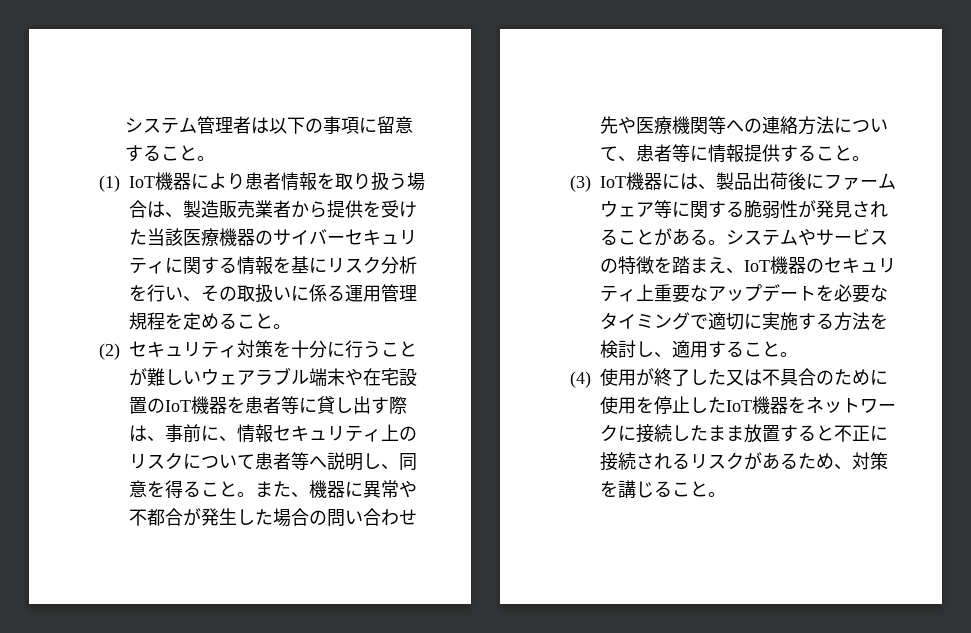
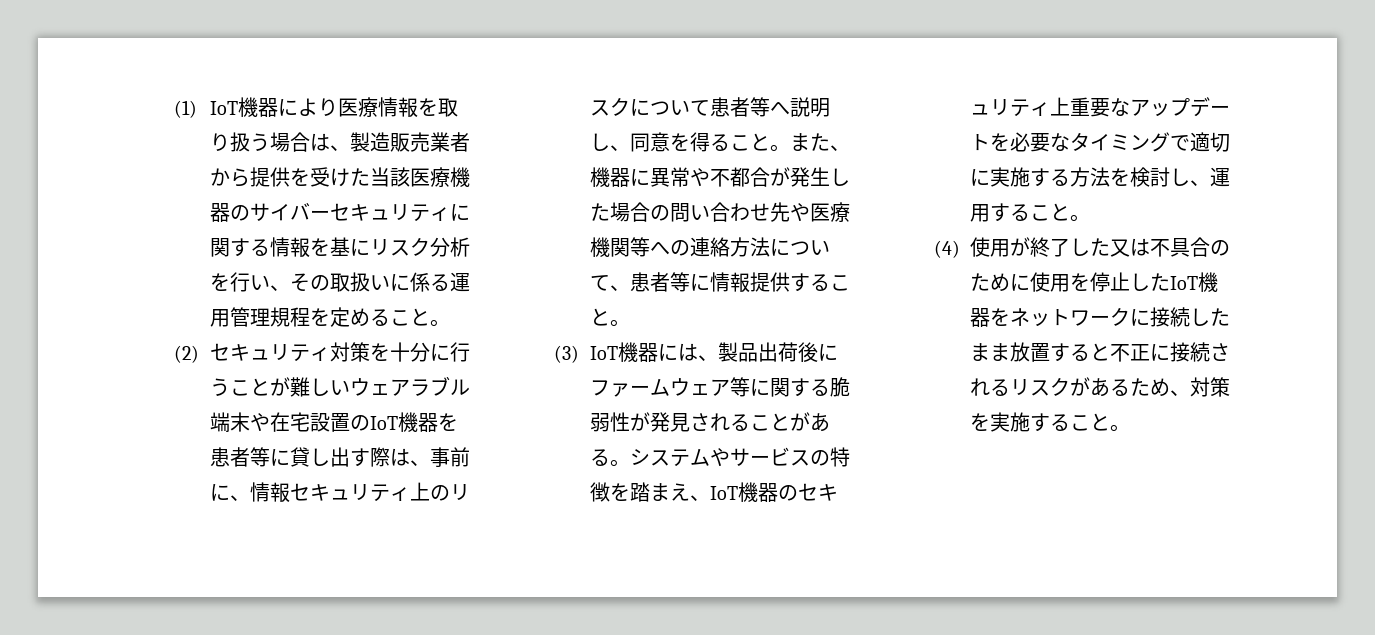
[124,116,413,134] [124,145,215,162] システム管理者は以下の事項に留意すること。 // -> (173, 109) none
[245,172,282,190] 患者 -> [338,97,379,117] 医療
[672,340,691,358] 適 -> [1210,167,1231,187] 運
[618,480,655,498] 講じ -> [990,412,1051,432] 実施す

